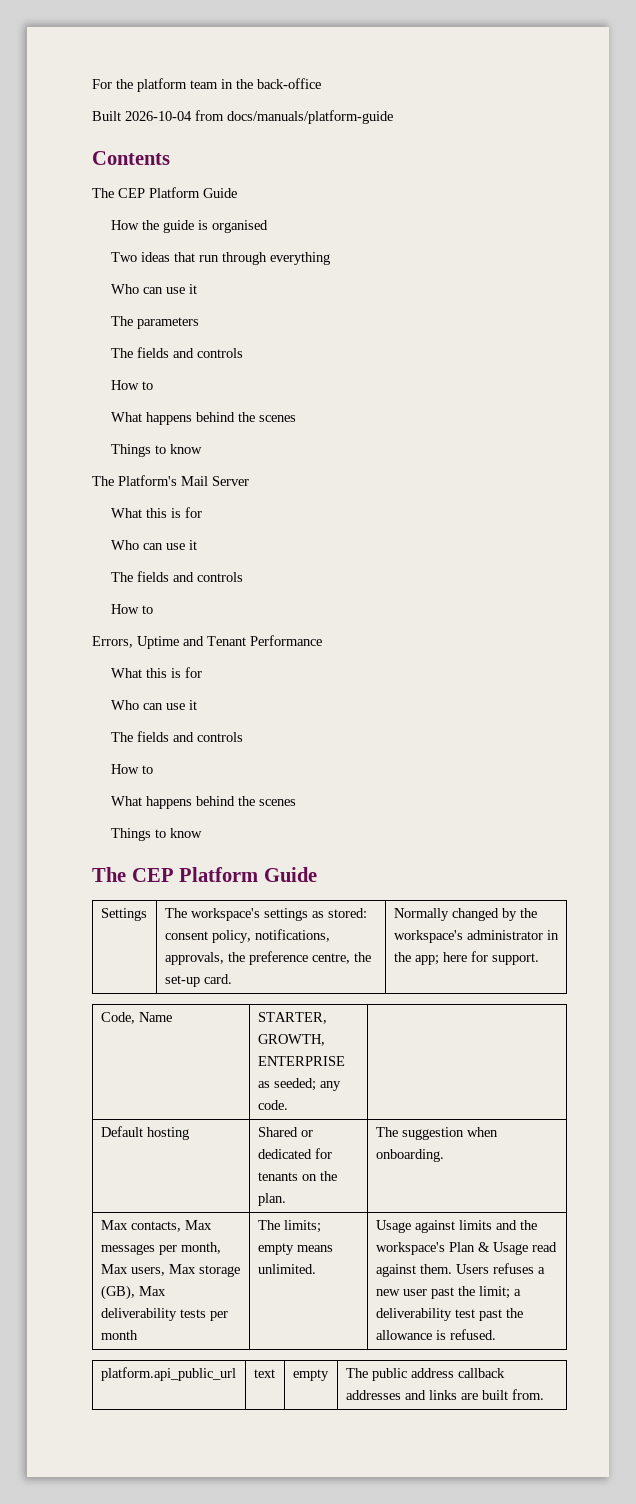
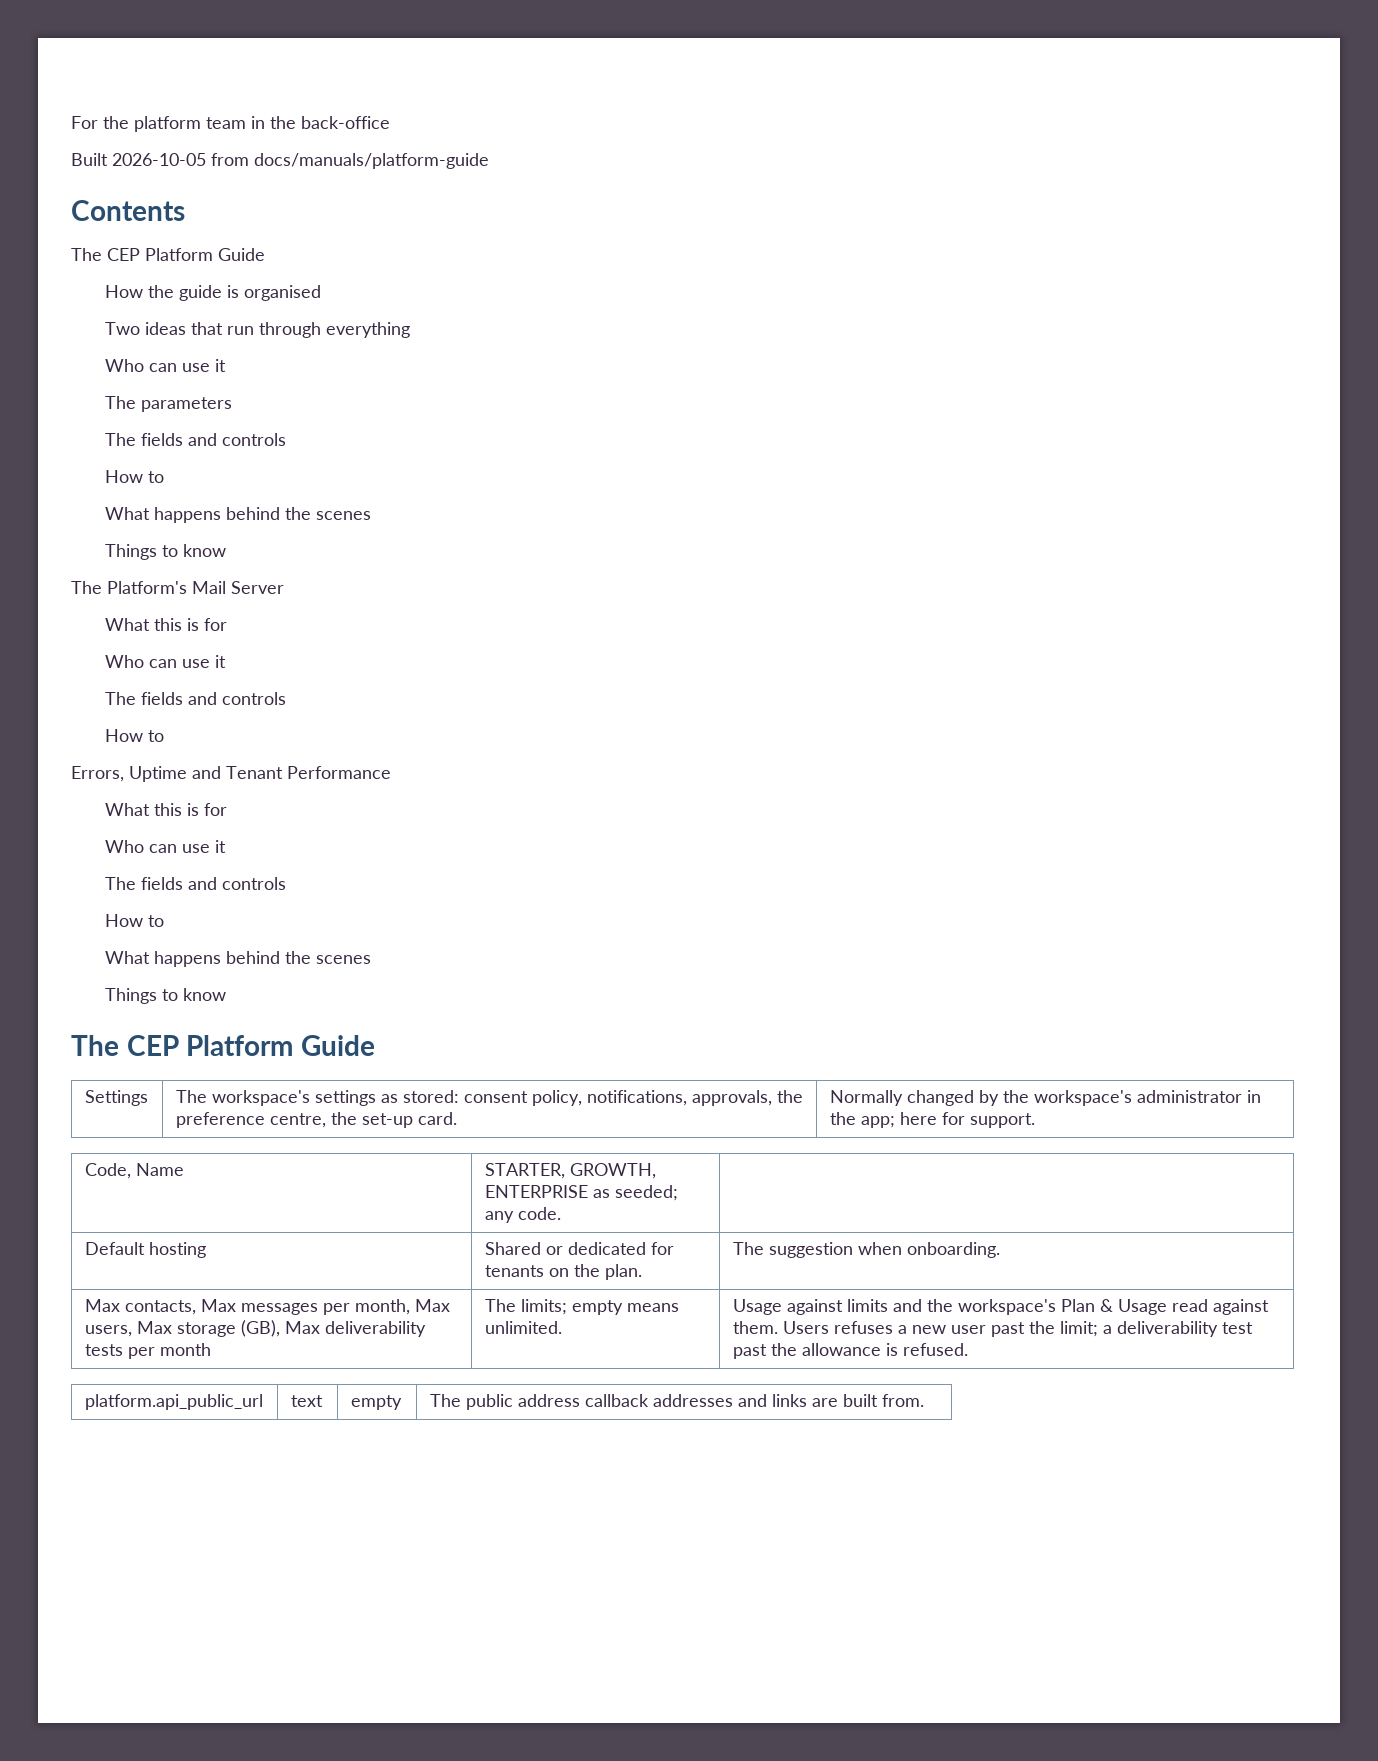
[125,111,192,121] 2026-10-04 -> [112,153,206,166] 2026-10-05

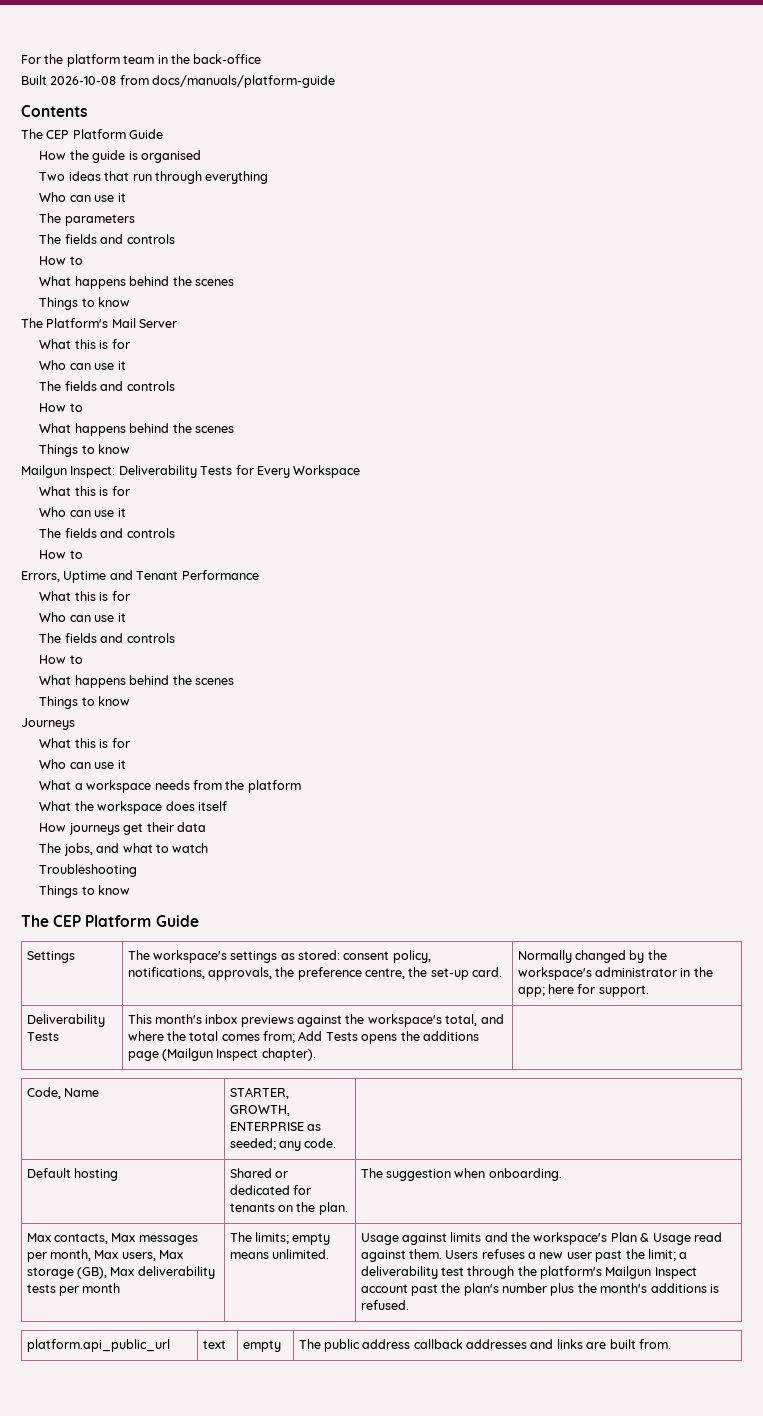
[112,153,206,166] 2026-10-05 -> [50,76,117,85] 2026-10-08
(165, 736) none -> [39,423,234,436] [39,444,131,457] [21,465,361,478] [39,486,130,496] [39,507,126,517] [39,528,175,538] [39,550,83,559] // What happens behind the scenes // Things to know // Mailgun Inspect: Deliverability Tests for Every Workspace // What this is for // Who can use it // The fields and controls // How to
(227, 994) none -> [21,718,75,730] [39,738,130,748] [39,759,126,769] [39,780,301,793] [39,801,227,814] [39,822,206,835] [39,843,209,856] [39,864,138,877] [39,885,131,898] // Journeys // What this is for // Who can use it // What a workspace needs from the platform // What the workspace does itself // How journeys get their data // The jobs, and what to watch // Troubleshooting // Things to know
(1035, 1120) none -> [26,1014,105,1027] [26,1032,59,1041] [127,1014,504,1027] [127,1031,479,1044] [127,1048,316,1061] // Deliverability Tests | This month's inbox previews against the workspace's total, and where the total comes from; Add Tests opens the additions page (Mailgun Inspect chapter). |
[732,1343,881,1359] past the allowance -> [467,1266,697,1279] [360,1283,707,1296] through the platform's Mailgun Inspect account past the plan's number plus the month's additions

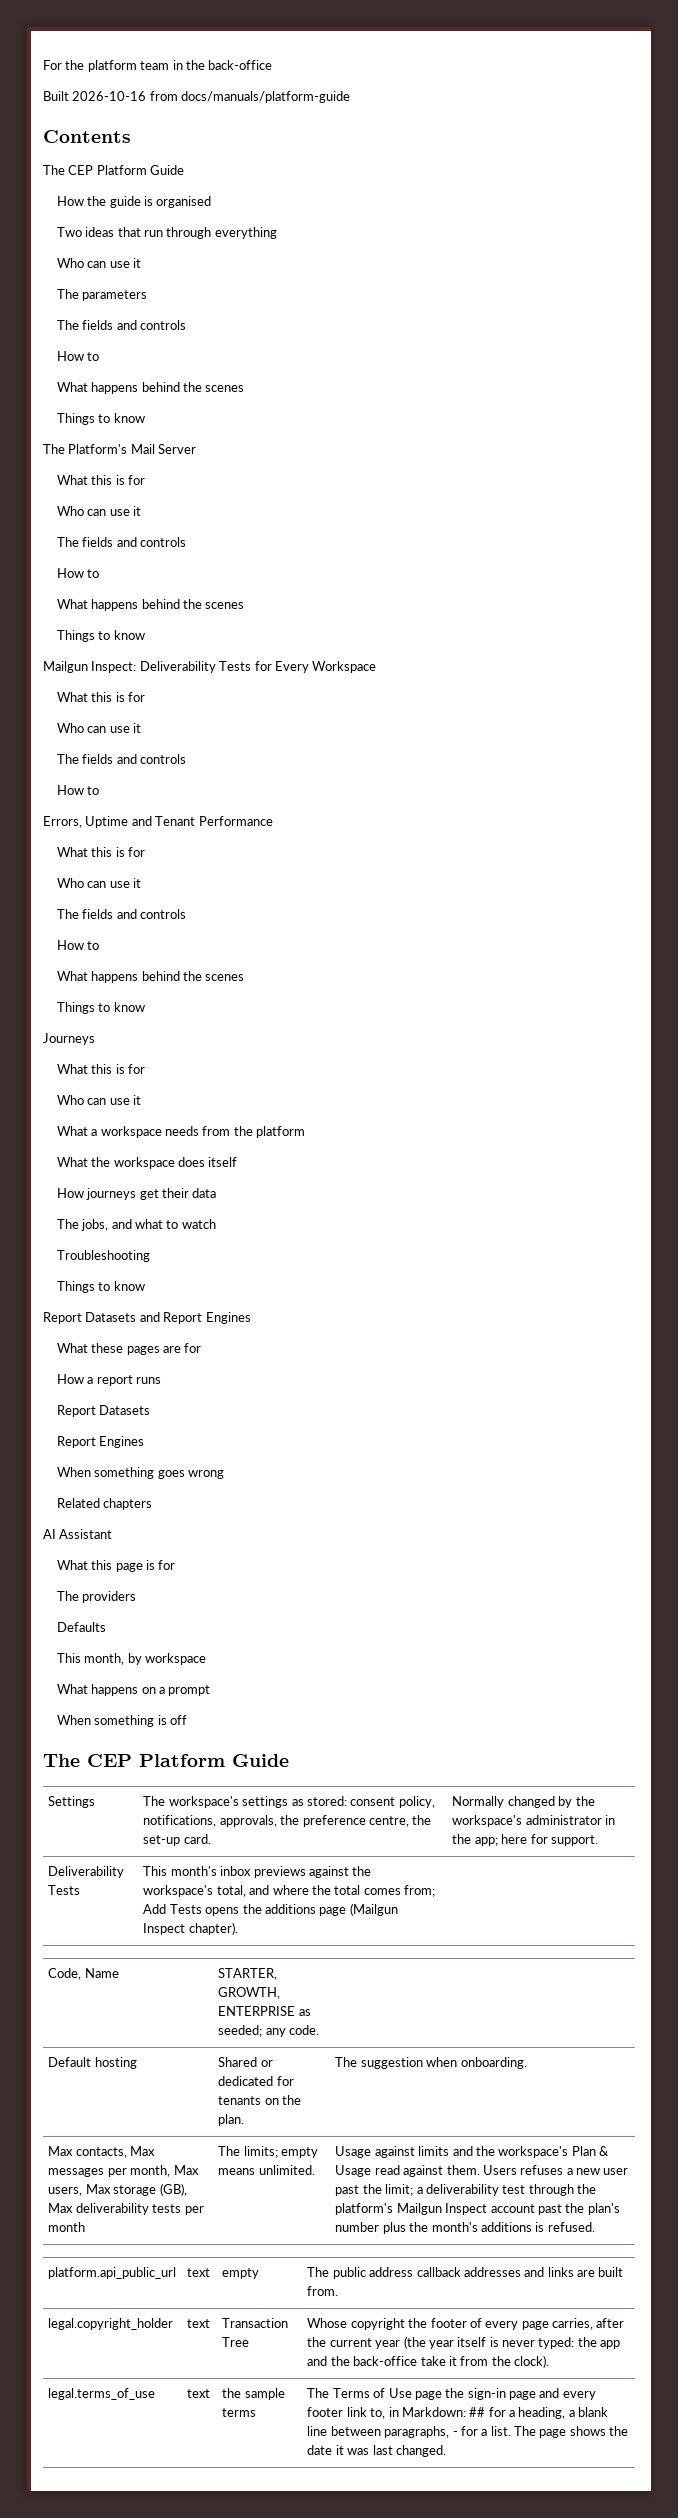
[50,76,117,85] 2026-10-08 -> [72,91,147,101] 2026-10-16
(131, 890) none -> [43,1312,251,1324] [56,1343,202,1355] [56,1374,161,1386] [56,1405,151,1417] [56,1436,145,1448] [56,1467,224,1479] [56,1498,153,1510] [43,1529,113,1539] [56,1560,176,1572] [56,1591,137,1603] [56,1622,106,1632] [56,1653,206,1665] [56,1684,211,1696] [56,1715,187,1727] // Report Datasets and Report Engines // What these pages are for // How a report runs // Report Datasets // Report Engines // When something goes wrong // Related chapters // AI Assistant // What this page is for // The providers // Defaults // This month, by workspace // What happens on a prompt // When something is off
(671, 1344) none -> [48,2318,174,2330] [187,2319,211,2328] [222,2318,289,2328] [222,2337,250,2347] [307,2318,625,2330] [307,2336,621,2349] [307,2355,550,2368] [48,2388,156,2400] [187,2389,211,2398] [222,2388,285,2400] [222,2408,257,2417] [307,2388,596,2400] [307,2407,609,2419] [307,2426,629,2438] [307,2445,446,2457] // legal.copyright_holder | text | Transaction Tree | Whose copyright the footer of every page carries, after the current year (the year itself is never typed: the app and the back-office take it from the clock). // legal.terms_of_use | text | the sample terms | The Terms of Use page the sign-in page and every footer link to, in Markdown: ## for a heading, a blank line between paragraphs, - for a list. The page shows the date it was last changed.

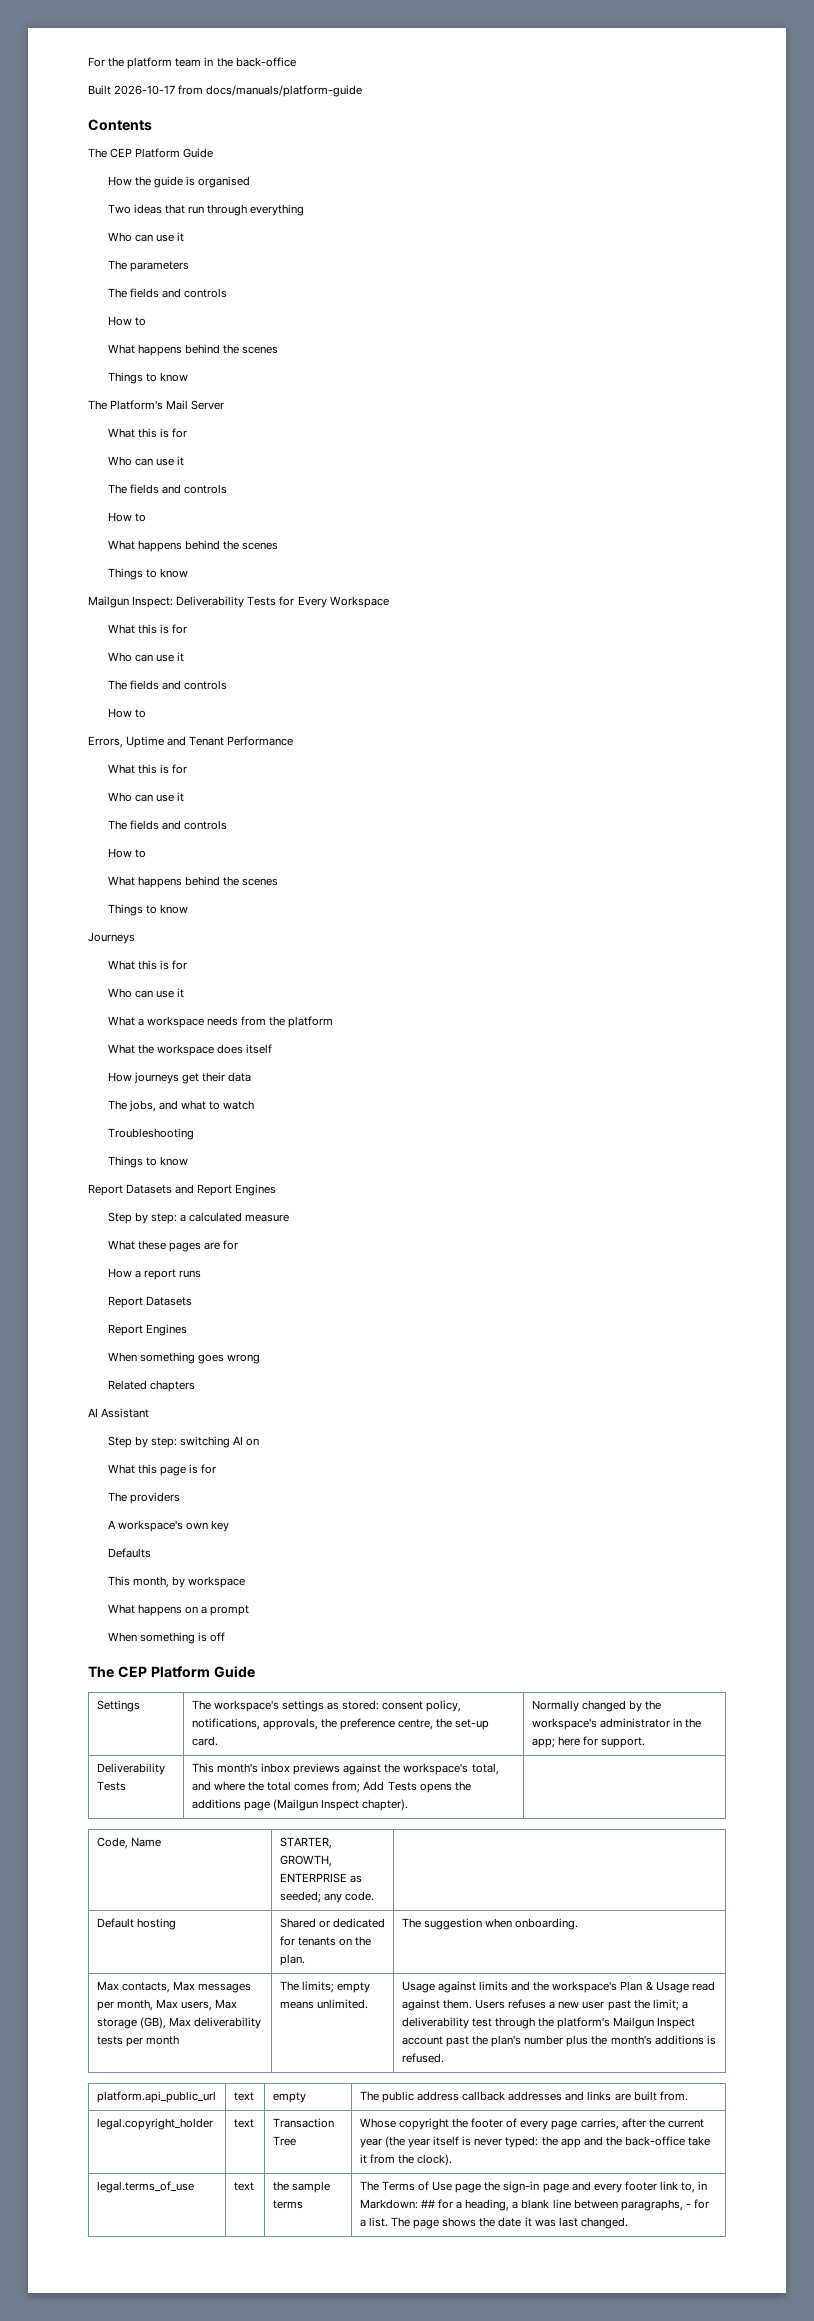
[72,91,147,101] 2026-10-16 -> [114,85,176,95] 2026-10-17
(251, 1318) none -> [107,1212,290,1224] // Step by step: a calculated measure
(113, 1534) none -> [107,1436,260,1448] // Step by step: switching AI on
(137, 1597) none -> [107,1520,230,1532] // A workspace's own key

